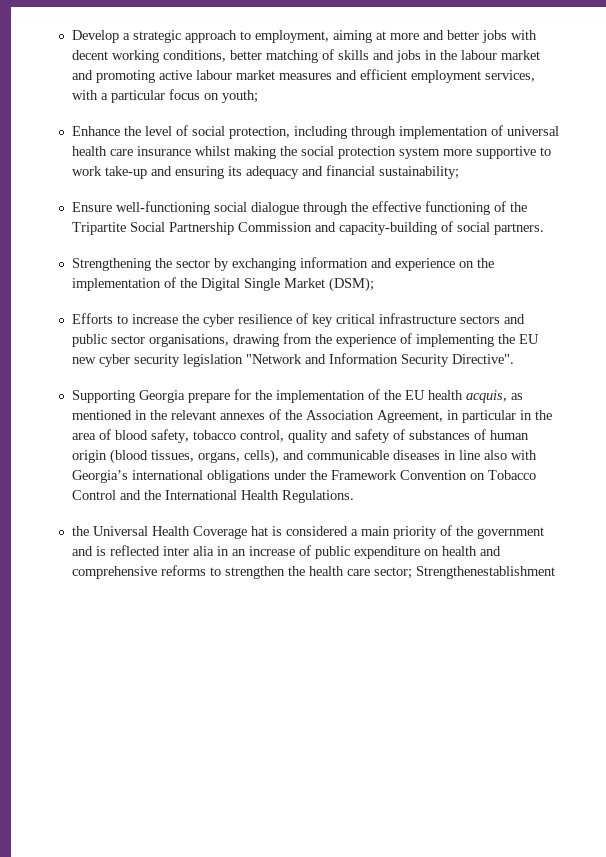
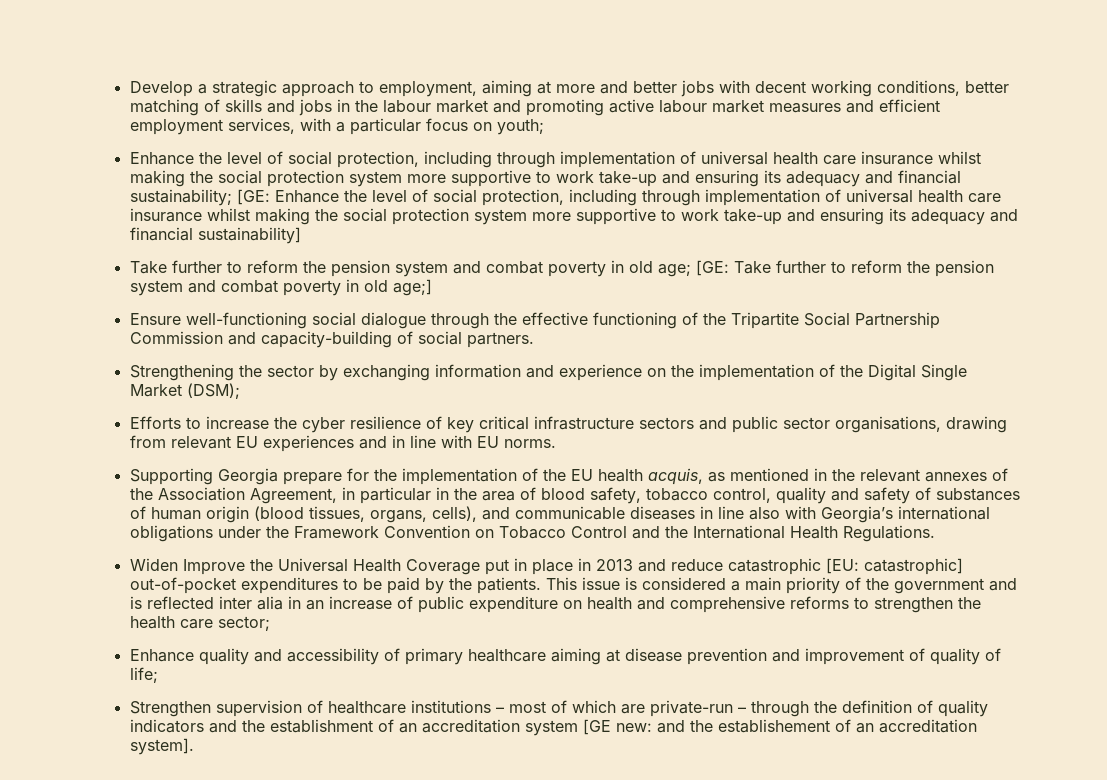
(460, 172) none -> [236,189,1001,206] [129,208,1018,225] [129,227,301,244] [129,260,994,277] [129,279,432,296] [GE: Enhance the level of social protection, including through implementation of universal health care insurance whilst making the social protection system more supportive to work take-up and ensuring its adequacy and financial sustainability] // Take further to reform the pension system and combat poverty in old age; [GE: Take further to reform the pension system and combat poverty in old age;]
[315,333,540,347] [72,353,515,367] the experience of implementing the EU new cyber security legislation "Network and Information Security Directive". -> [170,435,556,452] relevant EU experiences and in line with EU norms.
(355, 496) none -> [129,558,245,575] Widen Improve
[251,526,269,536] hat -> [484,558,963,575] [129,577,620,594] put in place in 2013 and reduce catastrophic [EU: catastrophic] out-of-pocket expenditures to be paid by the patients. This issue
[416,566,556,579] Strengthenestablishment -> [129,648,1001,665] [129,667,158,683] [129,700,988,717] [129,719,977,736] [129,738,194,755] // Enhance quality and accessibility of primary healthcare aiming at disease prevention and improvement of quality of life; // Strengthen supervision of healthcare institutions – most of which are private-run – through the definition of quality indicators and the establishment of an accreditation system [GE new: and the establishement of an accreditation system].

